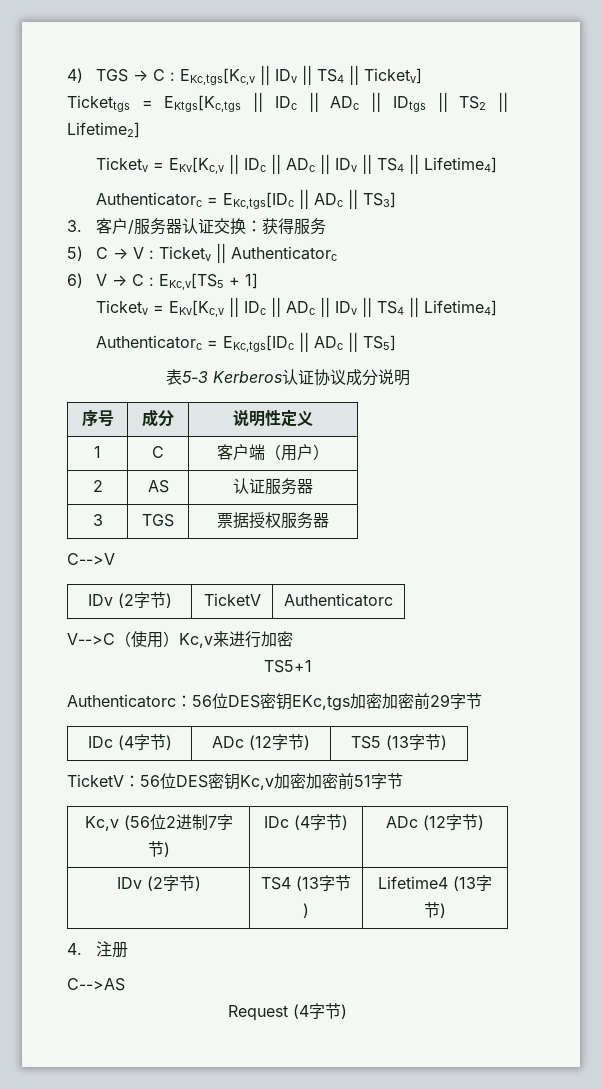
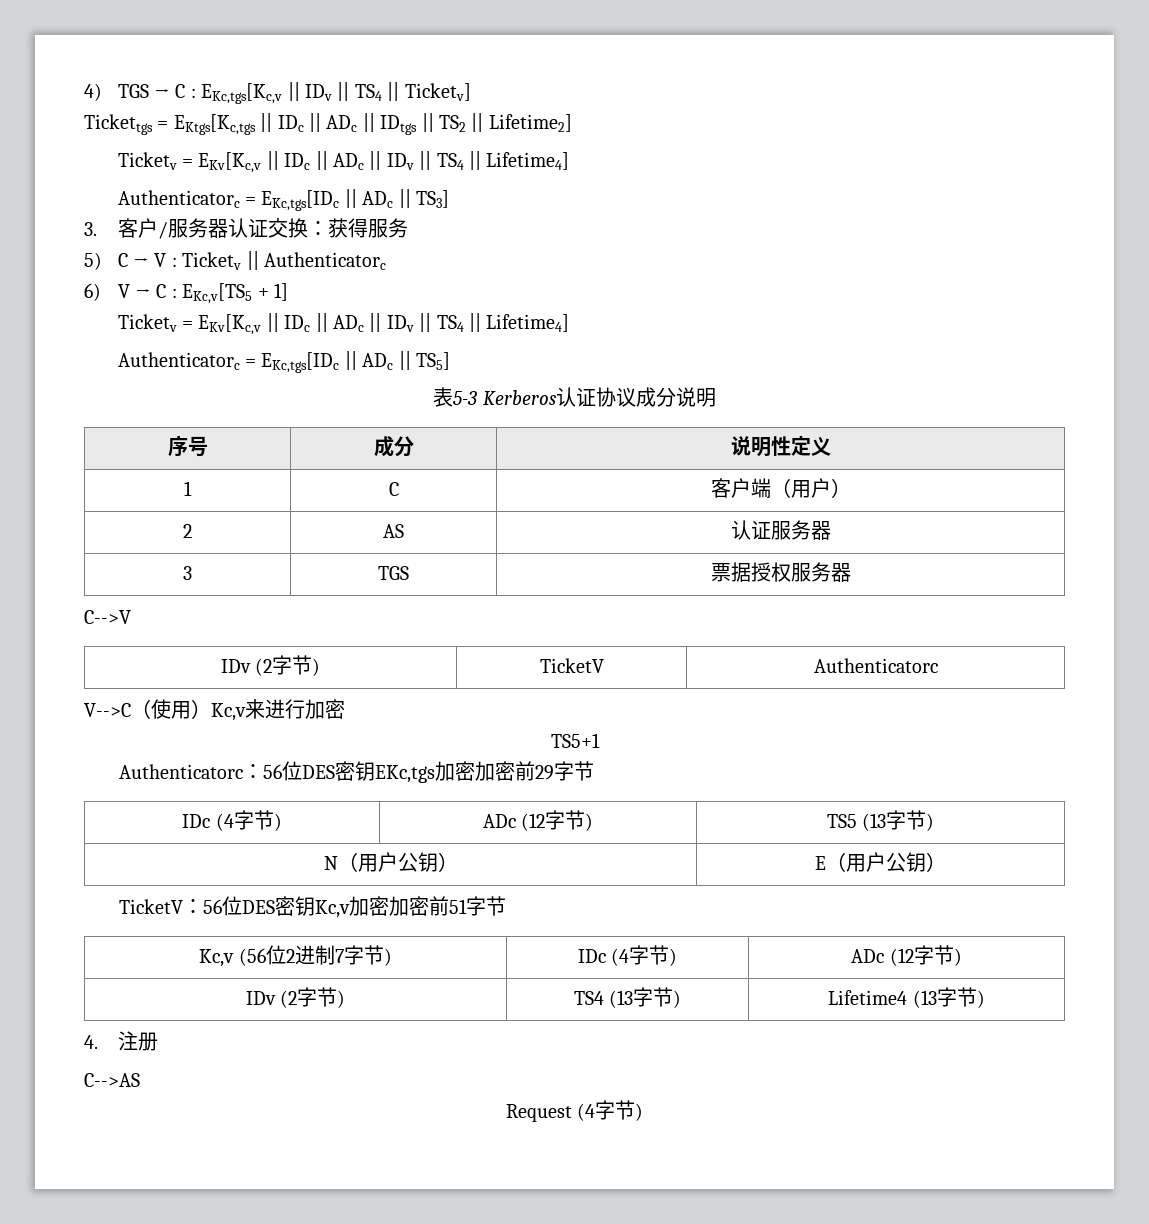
(447, 742) none -> [323,852,458,872] [815,852,946,872] // N（用户公钥） | E（用户公钥）

